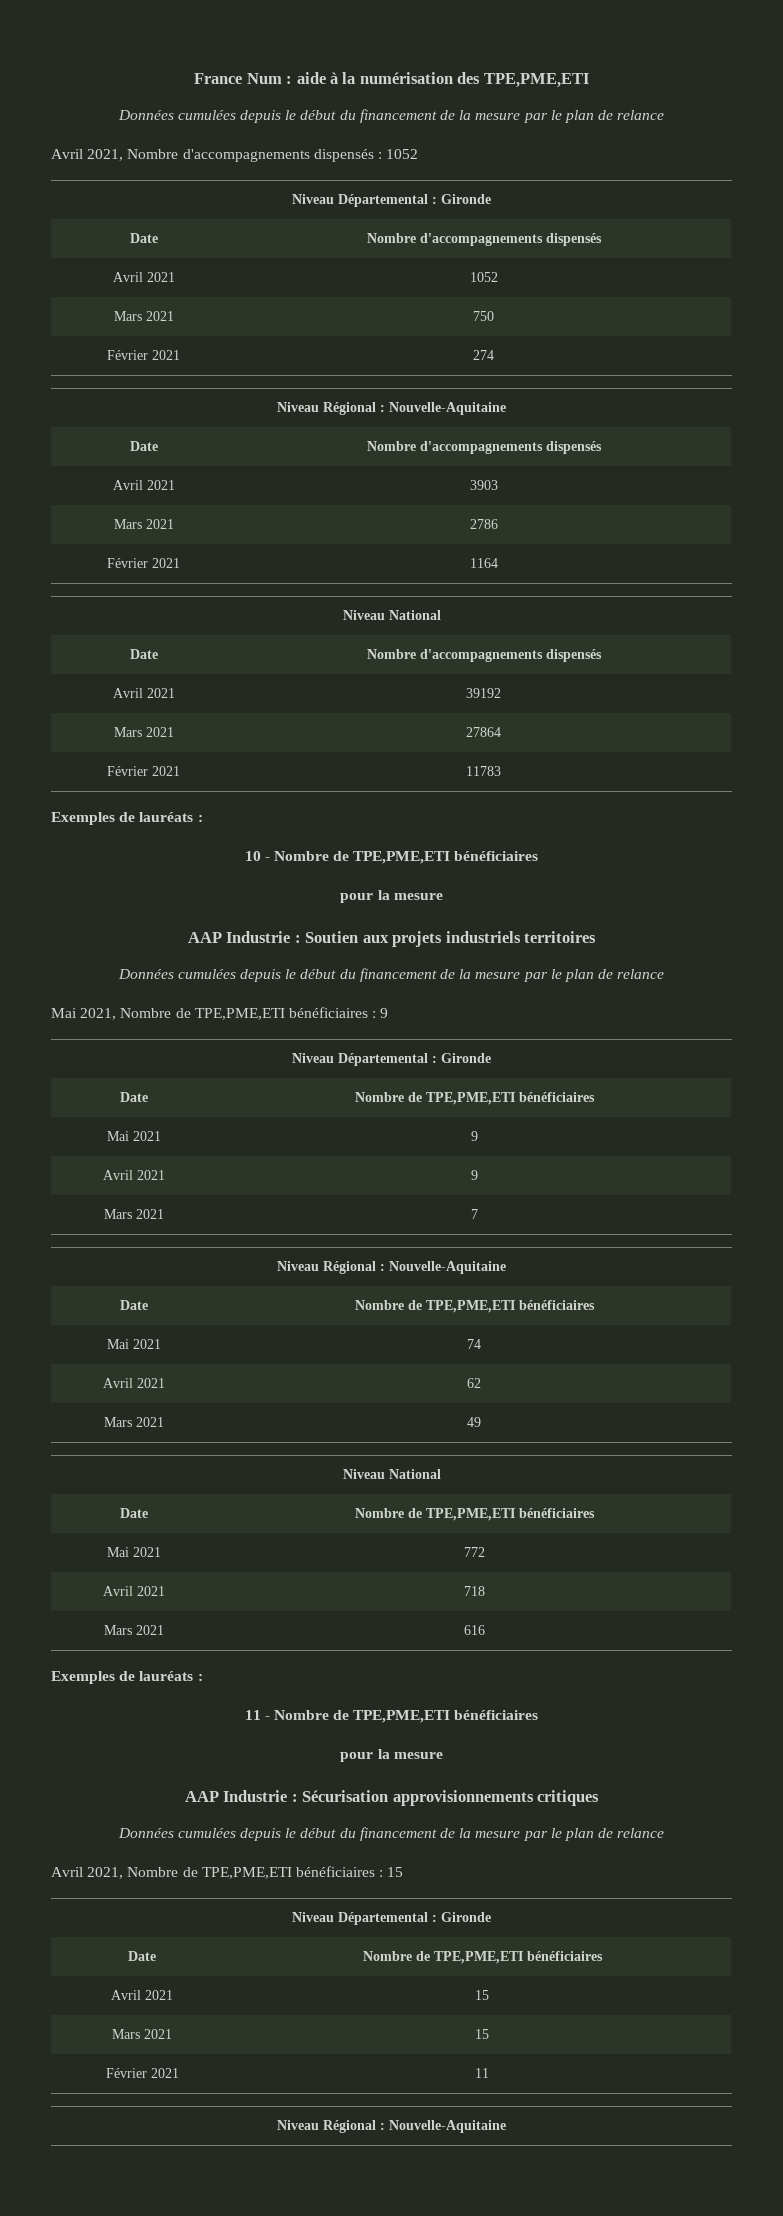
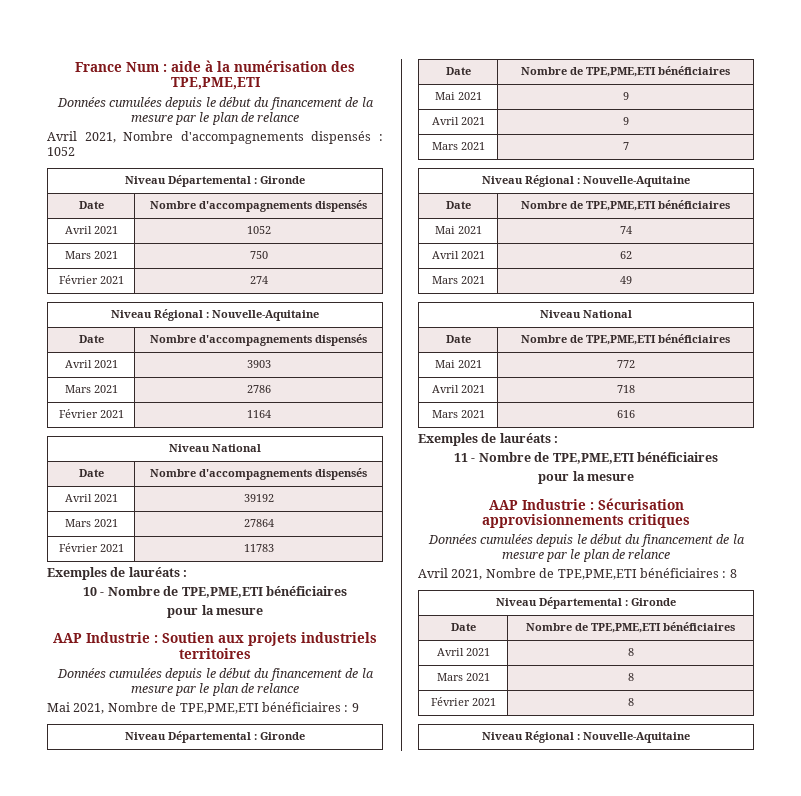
[387,1867,404,1877] 15 -> [729,569,737,578] 8
[475,1990,489,2000] [112,2029,172,2039] [475,2029,489,2039] [105,2068,179,2078] [475,2068,489,2078] 15 // Mars 2021 | 15 // Février 2021 | 11 -> [627,648,634,656] [436,673,490,681] [627,673,634,681] [430,697,496,706] [627,698,634,706] 8 // Mars 2021 | 8 // Février 2021 | 8

